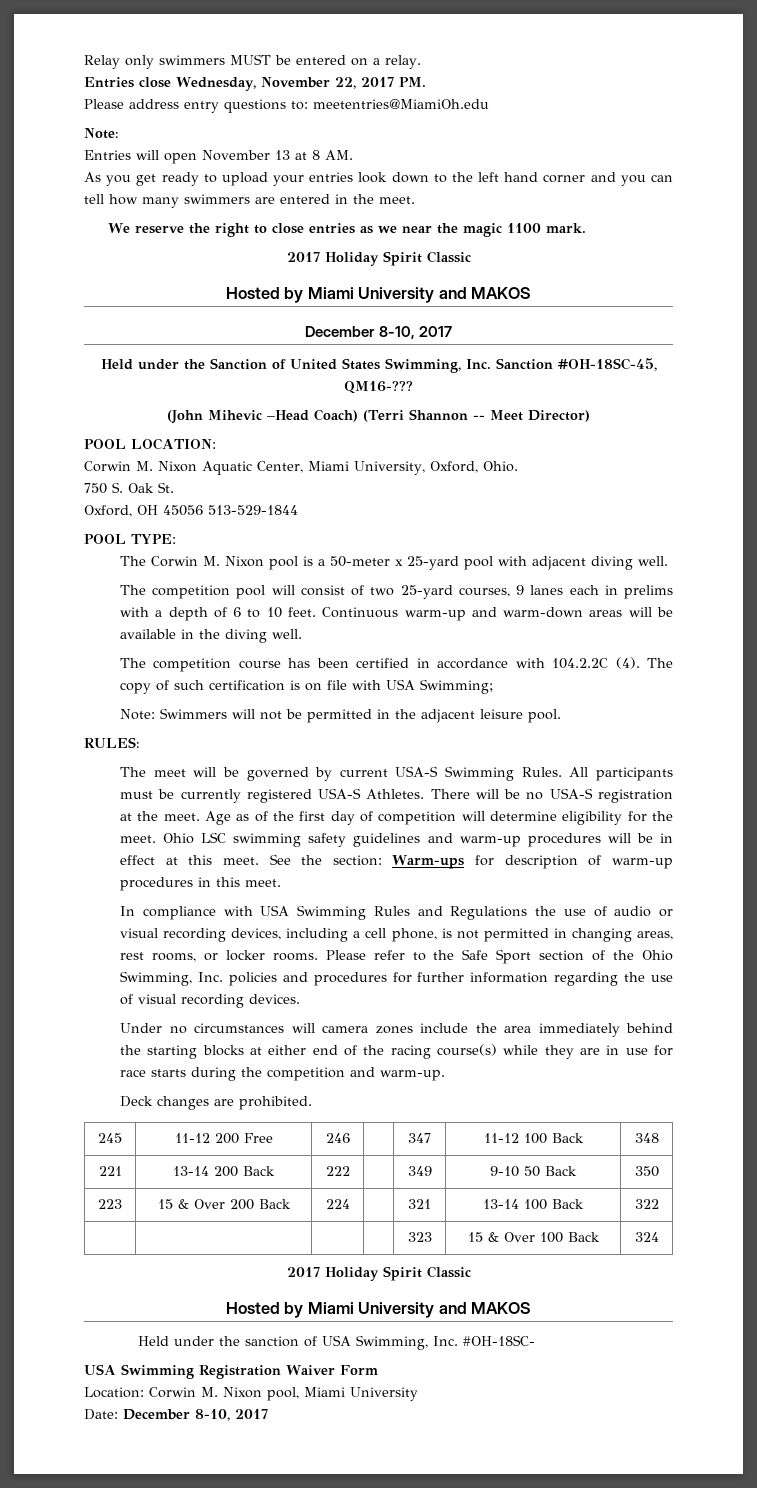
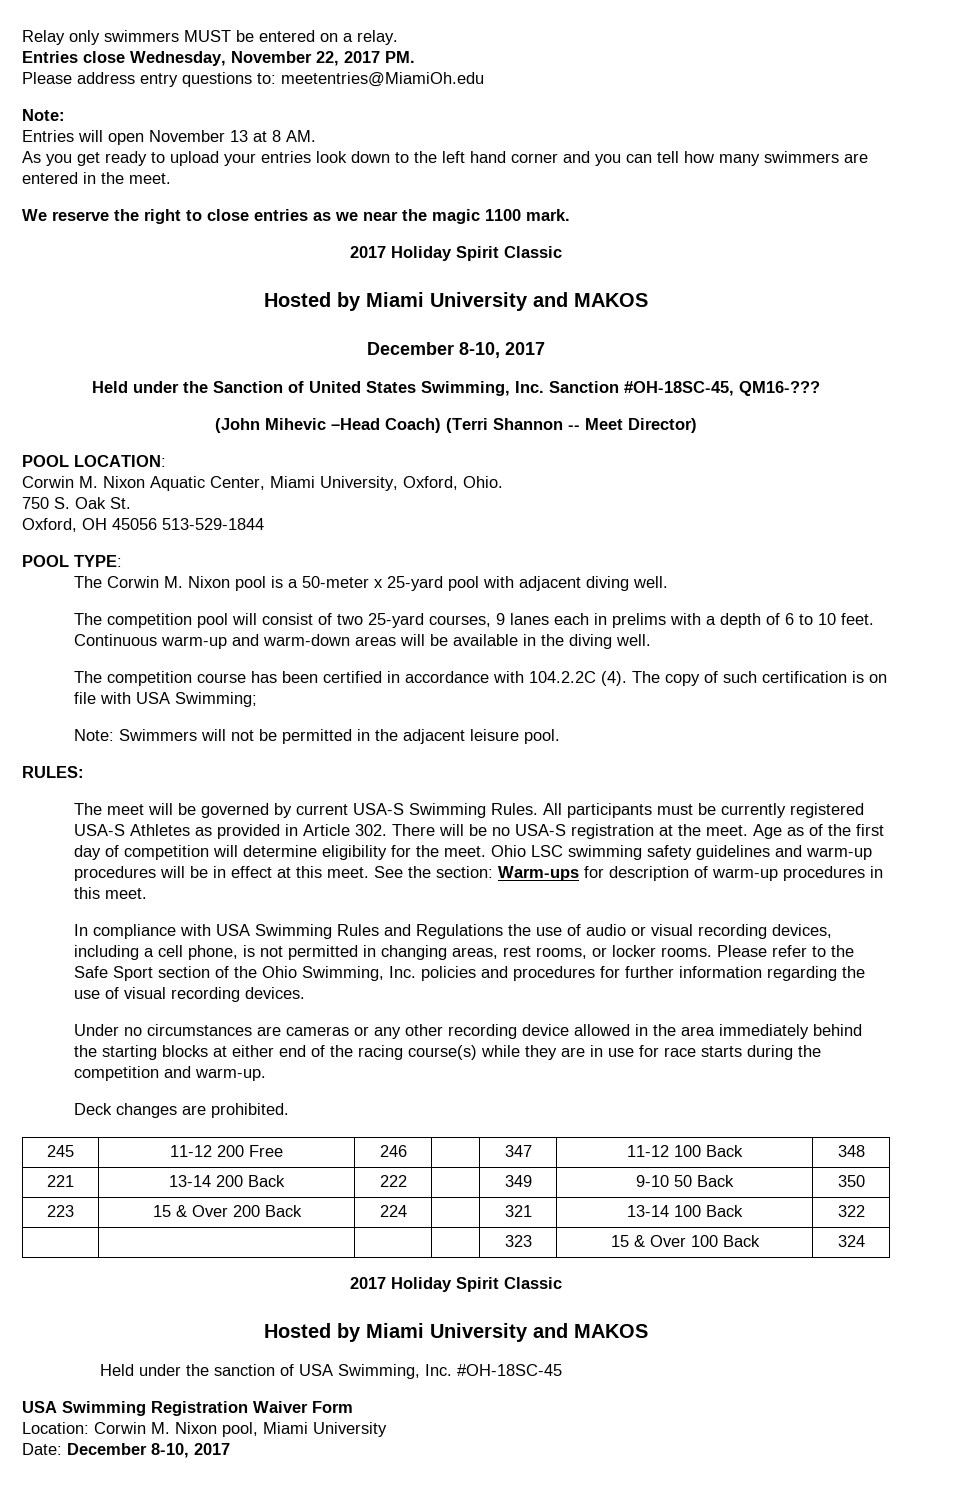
[366,789,425,799] Athletes. -> [130,824,388,839] Athletes as provided in Article 302.
[291,1023,469,1034] will camera zones include -> [257,1024,649,1039] are cameras or any other recording device allowed in
[463,1335,536,1346] #OH-18SC- -> [457,1364,563,1376] #OH-18SC-45

